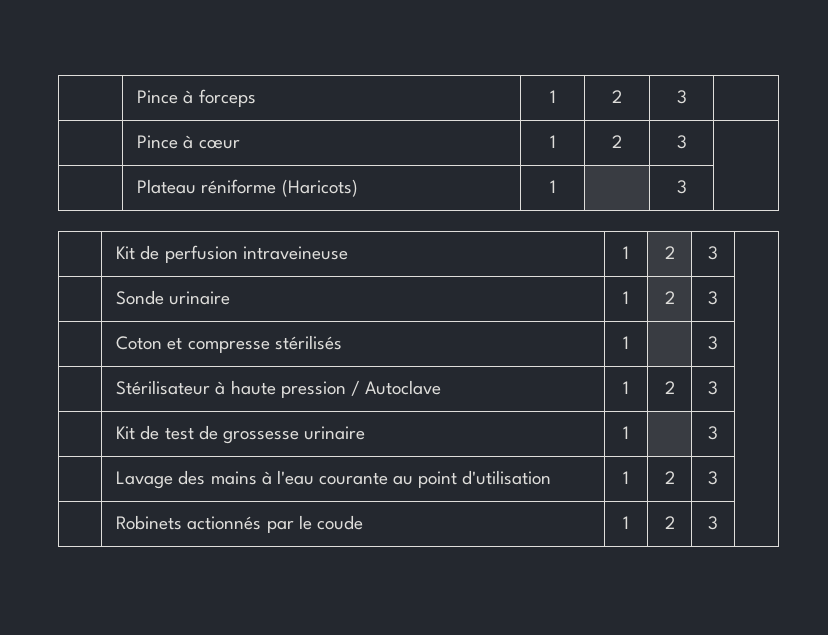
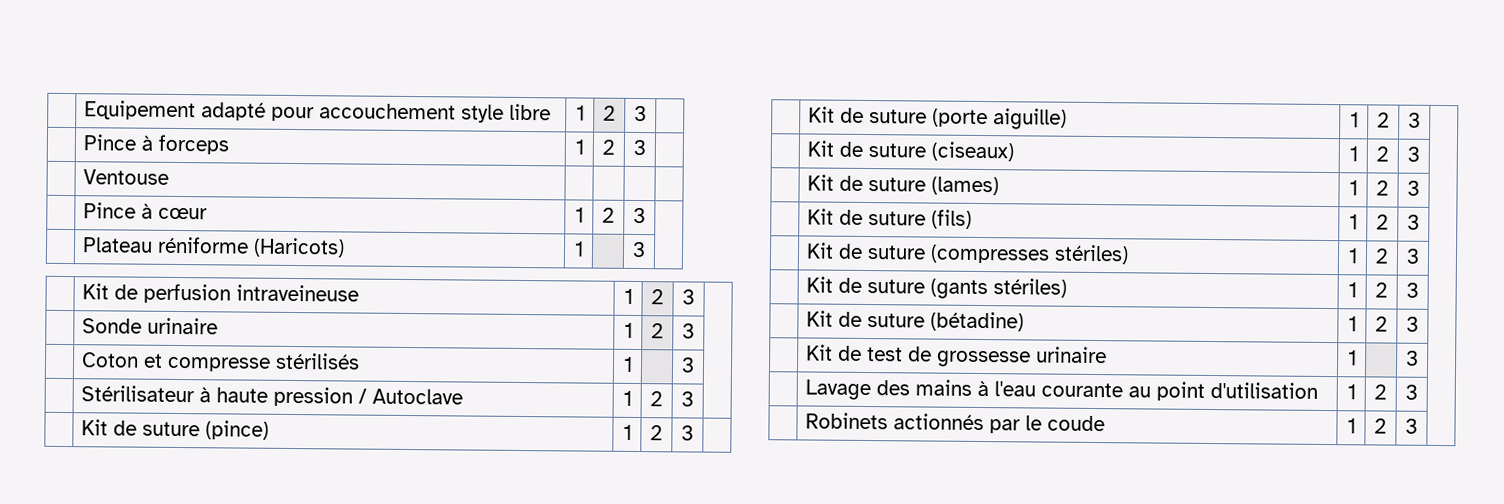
(137, 97) none -> [83,100,551,123] [575,105,585,121] [603,105,616,121] [634,105,647,122] | Equipement adapté pour accouchement style libre | 1 | 2 | 3 | //
(687, 97) none -> [82,169,169,185] // | Ventouse | | | |
(718, 388) none -> [80,419,269,440] [622,424,632,440] [650,425,663,441] [681,425,694,441] [807,106,1067,130] [1349,112,1359,128] [1377,112,1390,128] [1408,112,1421,128] [806,140,1014,162] [1348,146,1358,162] [1376,146,1389,162] [1407,146,1420,162] [806,174,999,196] [1348,180,1358,196] [1376,180,1389,196] [1407,180,1420,196] [806,208,972,229] [1348,214,1358,230] [1376,214,1389,230] [1407,214,1420,230] [805,242,1129,265] [1347,248,1358,264] [1375,248,1389,264] [1406,248,1420,264] [805,276,1067,300] [1347,282,1357,298] [1375,282,1388,298] [1406,282,1419,298] [805,310,1024,332] [1347,316,1357,332] [1375,316,1388,332] [1406,316,1419,332] // | Kit de suture (pince) | 1 | 2 | 3 | // | Kit de suture (porte aiguille) | 1 | 2 | 3 | // | Kit de suture (ciseaux) | 1 | 2 | 3 | // | Kit de suture (lames) | 1 | 2 | 3 | // | Kit de suture (fils) | 1 | 2 | 3 | // | Kit de suture (compresses stériles) | 1 | 2 | 3 | // | Kit de suture (gants stériles) | 1 | 2 | 3 | // | Kit de suture (bétadine) | 1 | 2 | 3 |

